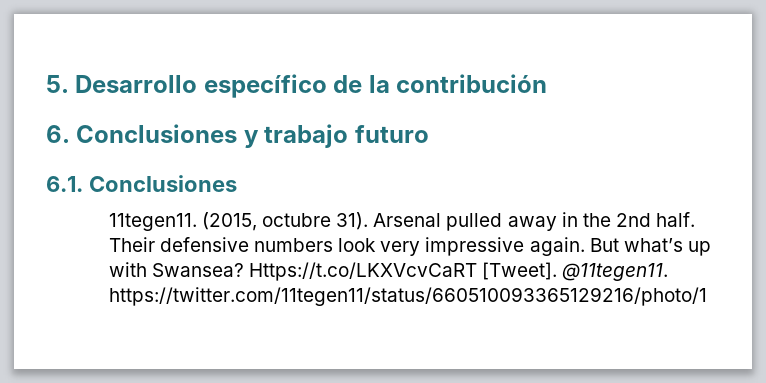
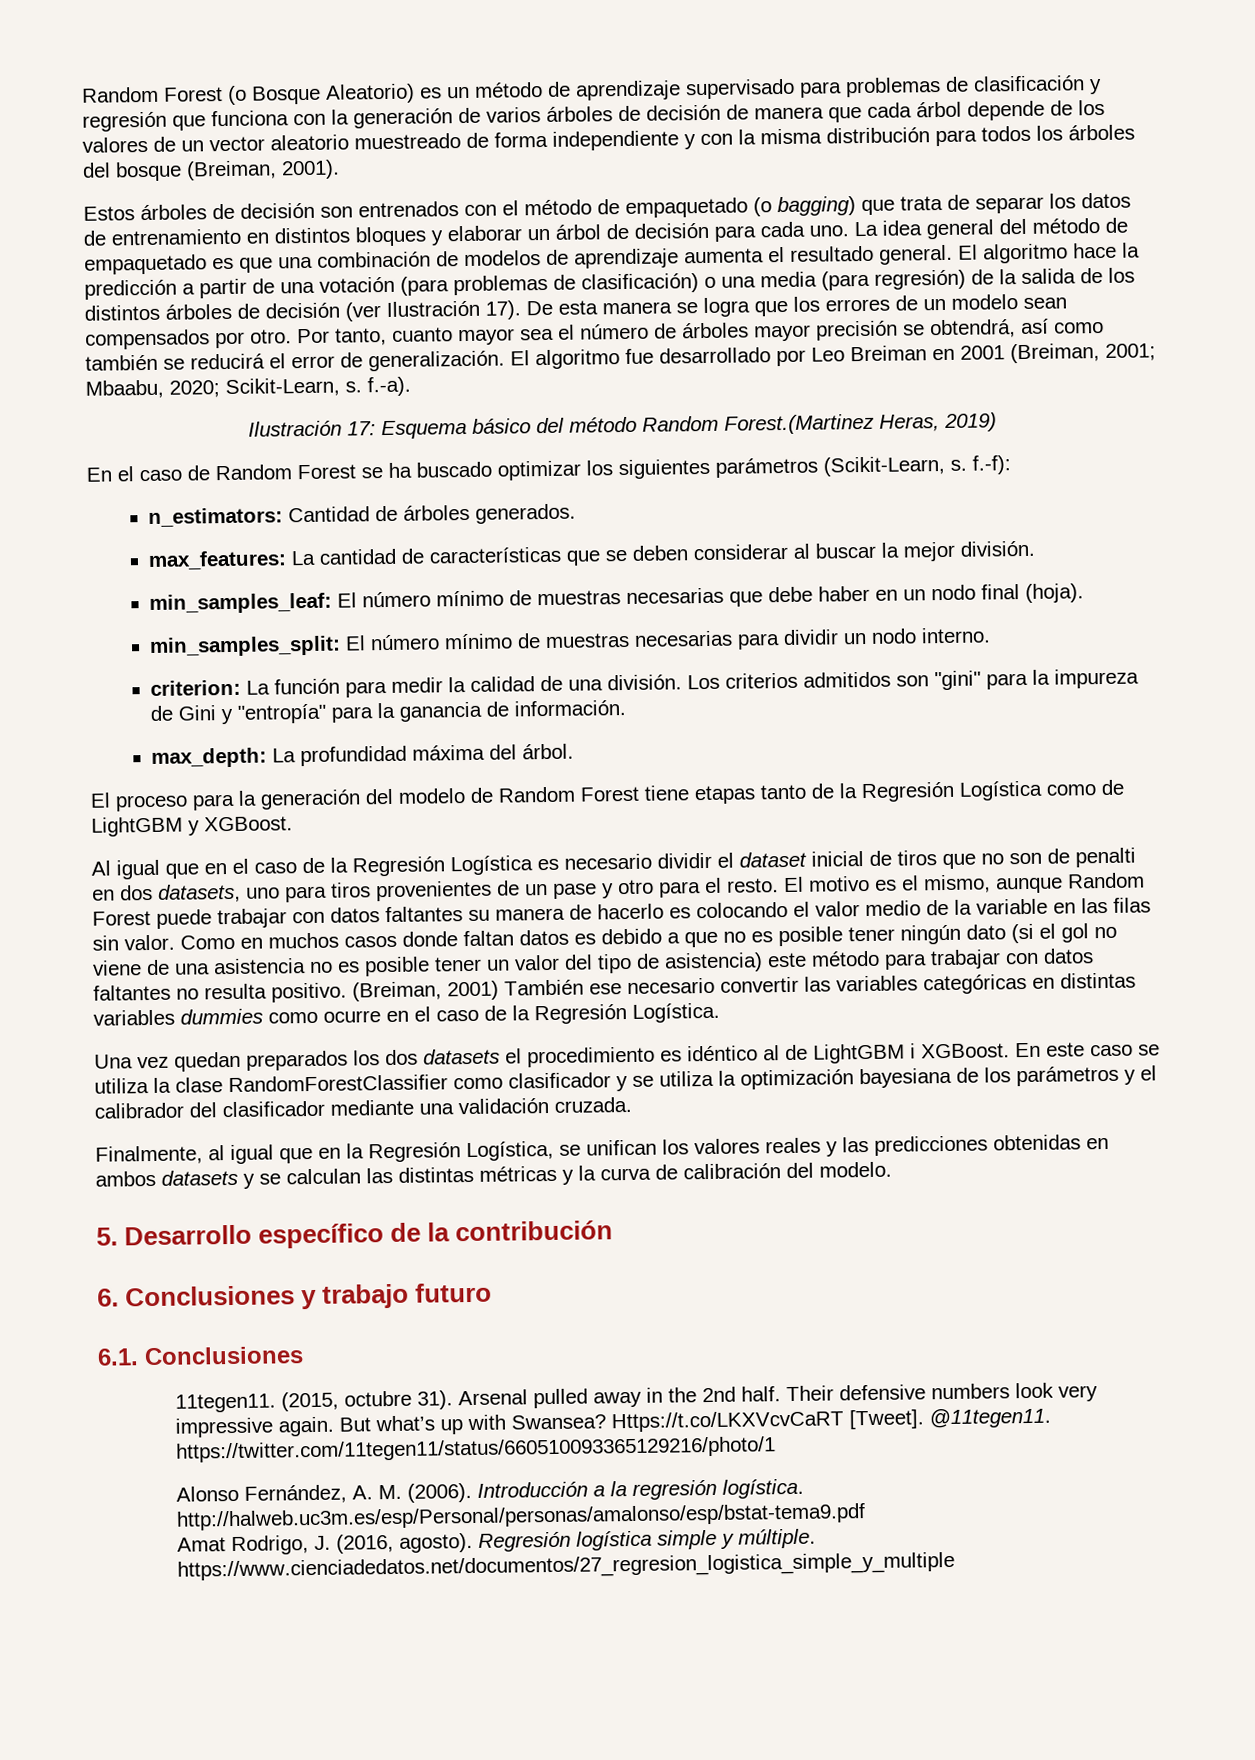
(46, 84) none -> [82,75,1102,105] [82,99,1105,132] [82,124,1135,153] [82,159,340,182] [83,192,1131,221] [83,217,1128,247] [84,242,1140,275] [84,267,1135,300] [84,294,1067,322] [85,318,1104,350] [85,343,1156,372] [85,376,411,399] [247,412,997,440] [86,455,1011,482] [148,503,577,527] [148,540,1036,570] [149,583,1085,614] [149,627,992,657] [150,668,1140,698] [150,699,627,725] [151,743,575,768] [90,779,1124,812] [91,816,293,837] [91,847,1136,880] [92,872,1145,903] [92,897,1151,929] [92,923,1117,951] [92,948,1094,977] [93,972,1136,1003] [93,1002,720,1026] [94,1042,1160,1072] [94,1065,1157,1094] [94,1096,632,1119] [95,1134,1109,1165] [95,1161,892,1189] Random Forest (o Bosque Aleatorio) es un método de aprendizaje supervisado para problemas de clasificación y regresión que funciona con la generación de varios árboles de decisión de manera que cada árbol depende de los valores de un vector aleatorio muestreado de forma independiente y con la misma distribución para todos los árboles del bosque (Breiman, 2001). // Estos árboles de decisión son entrenados con el método de empaquetado (o bagging) que trata de separar los datos de entrenamiento en distintos bloques y elaborar un árbol de decisión para cada uno. La idea general del método de empaquetado es que una combinación de modelos de aprendizaje aumenta el resultado general. El algoritmo hace la predicción a partir de una votación (para problemas de clasificación) o una media (para regresión) de la salida de los distintos árboles de decisión (ver Ilustración 17). De esta manera se logra que los errores de un modelo sean compensados por otro. Por tanto, cuanto mayor sea el número de árboles mayor precisión se obtendrá, así como también se reducirá el error de generalización. El algoritmo fue desarrollado por Leo Breiman en 2001 (Breiman, 2001; Mbaabu, 2020; Scikit-Learn, s. f.-a). // Ilustración 17: Esquema básico del método Random Forest.(Martinez Heras, 2019) // En el caso de Random Forest se ha buscado optimizar los siguientes parámetros (Scikit-Learn, s. f.-f): // n_estimators: Cantidad de árboles generados. // max_features: La cantidad de características que se deben considerar al buscar la mejor división. // min_samples_leaf: El número mínimo de muestras necesarias que debe haber en un nodo final (hoja). // min_samples_split: El número mínimo de muestras necesarias para dividir un nodo interno. // criterion: La función para medir la calidad de una división. Los criterios admitidos son "gini" para la impureza de Gini y "entropía" para la ganancia de información. // max_depth: La profundidad máxima del árbol. // El proceso para la generación del modelo de Random Forest tiene etapas tanto de la Regresión Logística como de LightGBM y XGBoost. // Al igual que en el caso de la Regresión Logística es necesario dividir el dataset inicial de tiros que no son de penalti en dos datasets, uno para tiros provenientes de un pase y otro para el resto. El motivo es el mismo, aunque Random Forest puede trabajar con datos faltantes su manera de hacerlo es colocando el valor medio de la variable en las filas sin valor. Como en muchos casos donde faltan datos es debido a que no es posible tener ningún dato (si el gol no viene de una asistencia no es posible tener un valor del tipo de asistencia) este método para trabajar con datos faltantes no resulta positivo. (Breiman, 2001) También ese necesario convertir las variables categóricas en distintas variables dummies como ocurre en el caso de la Regresión Logística. // Una vez quedan preparados los dos datasets el procedimiento es idéntico al de LightGBM i XGBoost. En este caso se utiliza la clase RandomForestClassifier como clasificador y se utiliza la optimización bayesiana de los parámetros y el calibrador del clasificador mediante una validación cruzada. // Finalmente, al igual que en la Regresión Logística, se unifican los valores reales y las predicciones obtenidas en ambos datasets y se calculan las distintas métricas y la curva de calibración del modelo. //
(707, 296) none -> [175,1478,804,1504] [175,1503,866,1531] [176,1528,816,1556] [176,1551,955,1582] // Alonso Fernández, A. M. (2006). Introducción a la regresión logística. http://halweb.uc3m.es/esp/Personal/personas/amalonso/esp/bstat-tema9.pdf // Amat Rodrigo, J. (2016, agosto). Regresión logística simple y múltiple. https://www.cienciadedatos.net/documentos/27_regresion_logistica_simple_y_multiple

